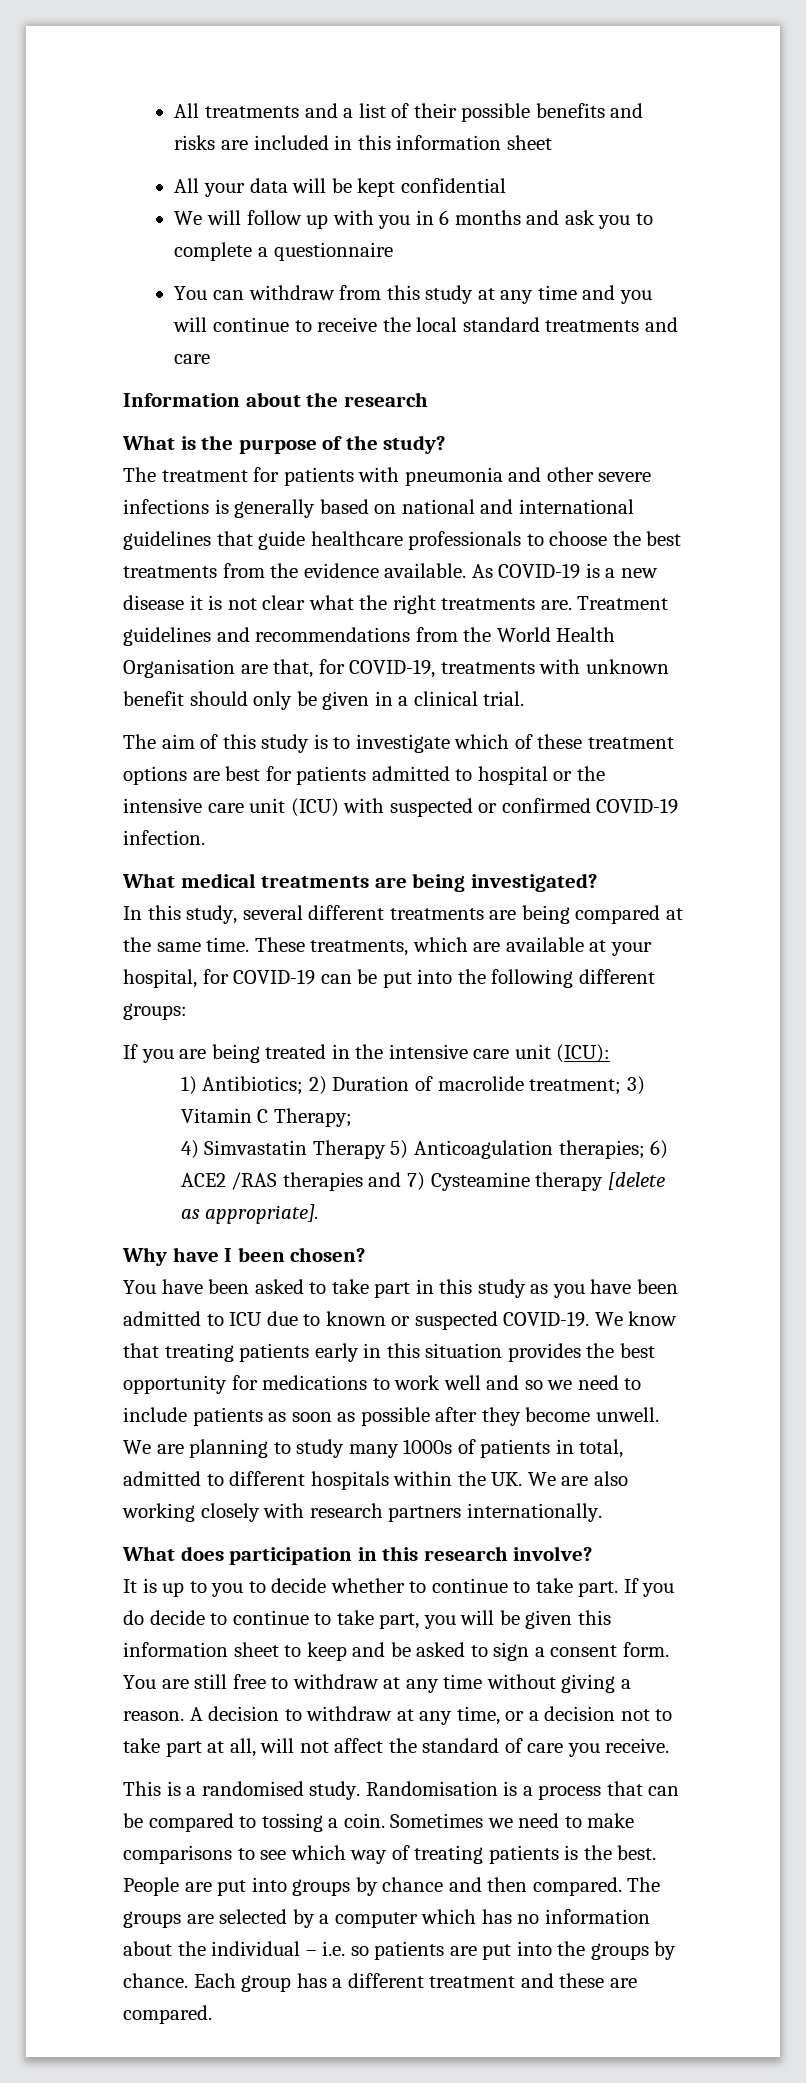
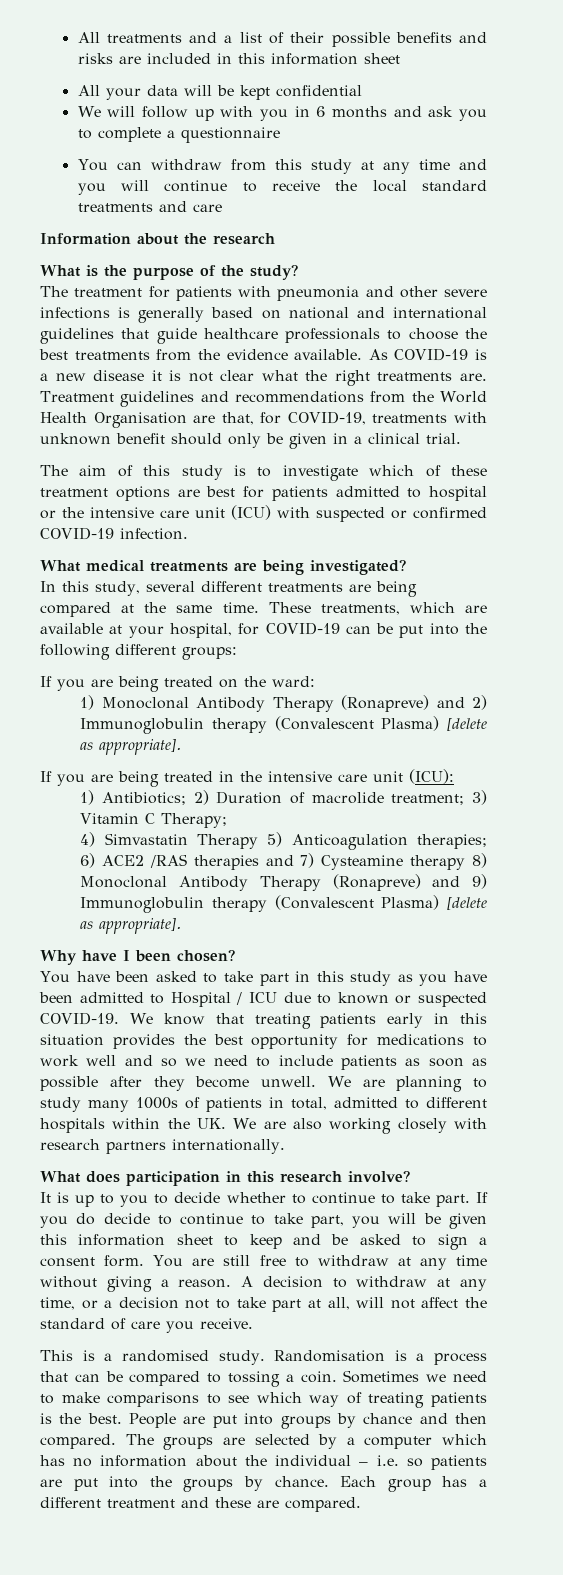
(187, 1011) none -> [40,676,315,692] [80,695,487,712] [80,716,488,734] [80,738,182,755] // If you are being treated on the ward: // 1) Monoclonal Antibody Therapy (Ronapreve) and 2) Immunoglobulin therapy (Convalescent Plasma) [delete as appropriate].
(604, 1181) none -> [472,853,488,868] [80,874,488,891] [80,895,440,913] 8) Monoclonal Antibody Therapy (Ronapreve) and 9) Immunoglobulin therapy (Convalescent Plasma)
(224, 1320) none -> [170,992,243,1007] Hospital /

